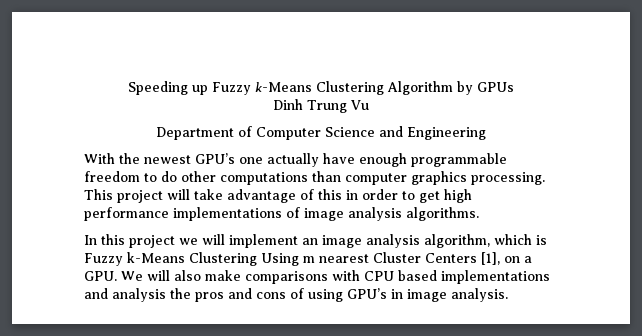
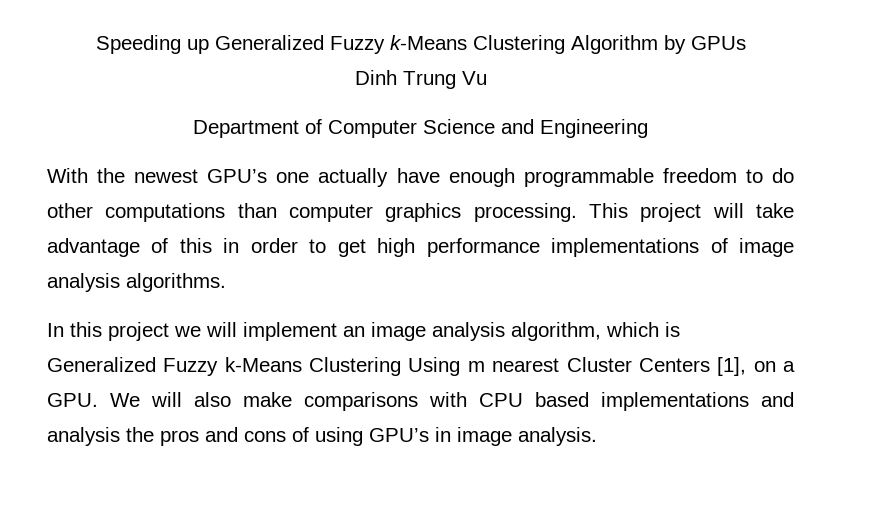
(208, 90) none -> [214,35,324,50] Generalized
(547, 240) none -> [47,357,156,372] Generalized

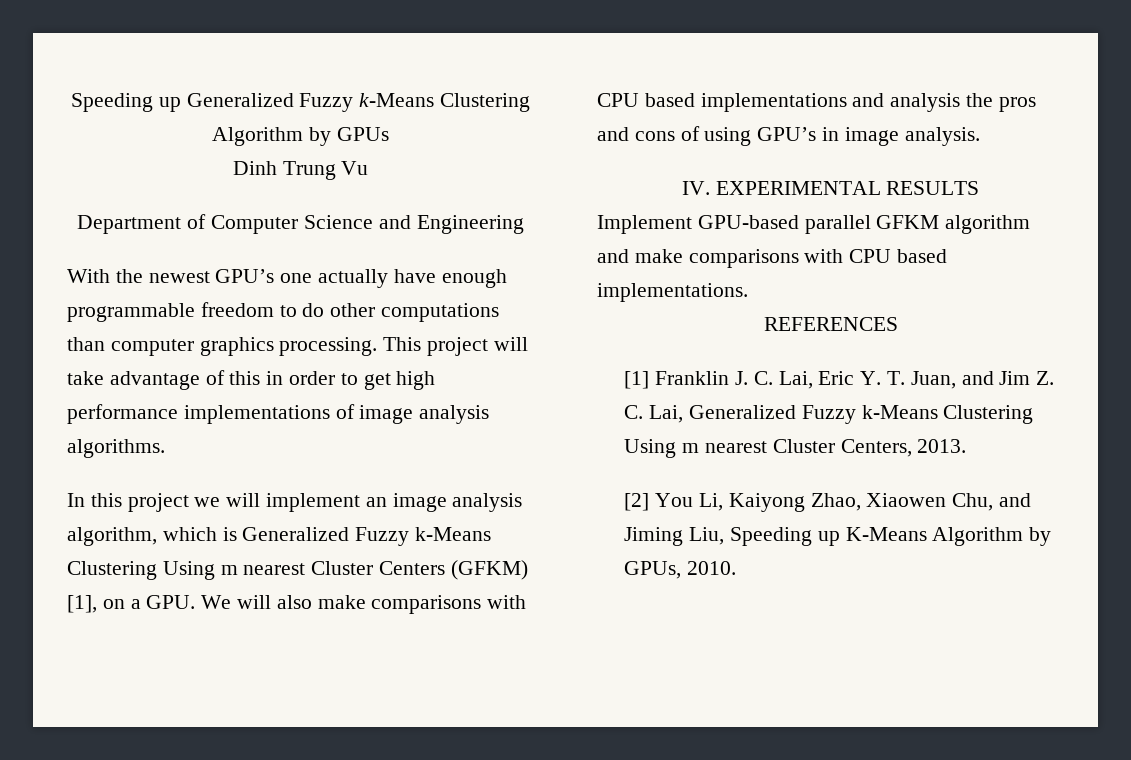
(710, 365) none -> [450,560,528,580] (GFKM)
(597, 436) none -> [681,181,980,195] [597,215,1031,234] [597,249,948,268] [597,283,748,302] [763,317,898,331] [624,371,1055,389] [624,405,1034,424] [624,439,967,458] [624,493,1031,512] [624,527,1052,546] [624,561,737,579] // IV. EXPERIMENTAL RESULTS // Implement GPU-based parallel GFKM algorithm and make comparisons with CPU based implementations. // REFERENCES // [1] Franklin J. C. Lai, Eric Y. T. Juan, and Jim Z. C. Lai, Generalized Fuzzy k-Means Clustering Using m nearest Cluster Centers, 2013. // [2] You Li, Kaiyong Zhao, Xiaowen Chu, and Jiming Liu, Speeding up K-Means Algorithm by GPUs, 2010.

